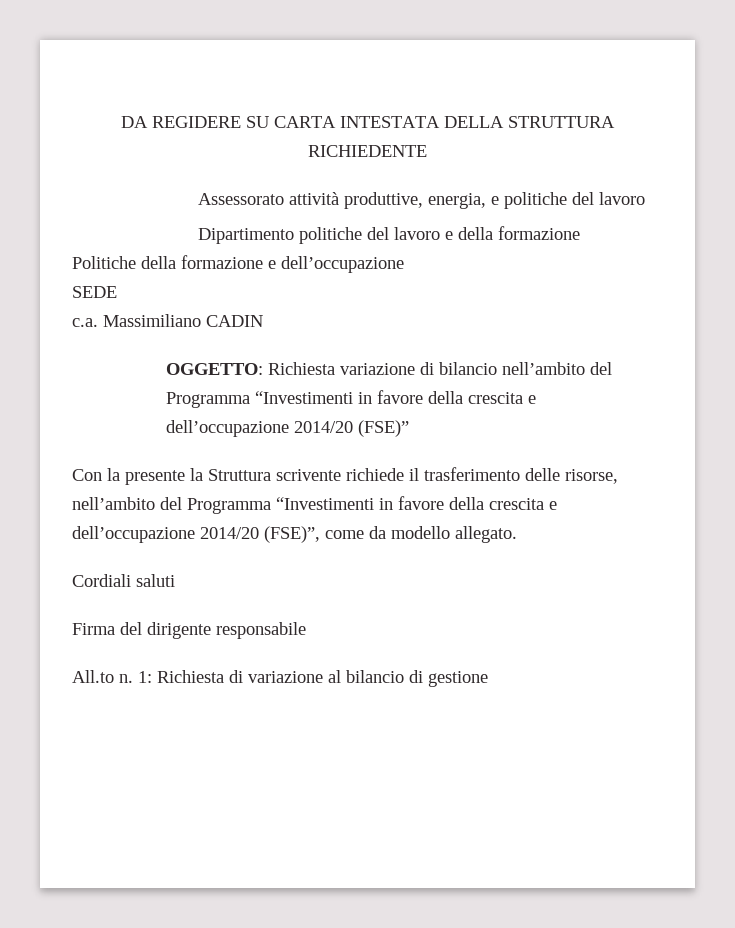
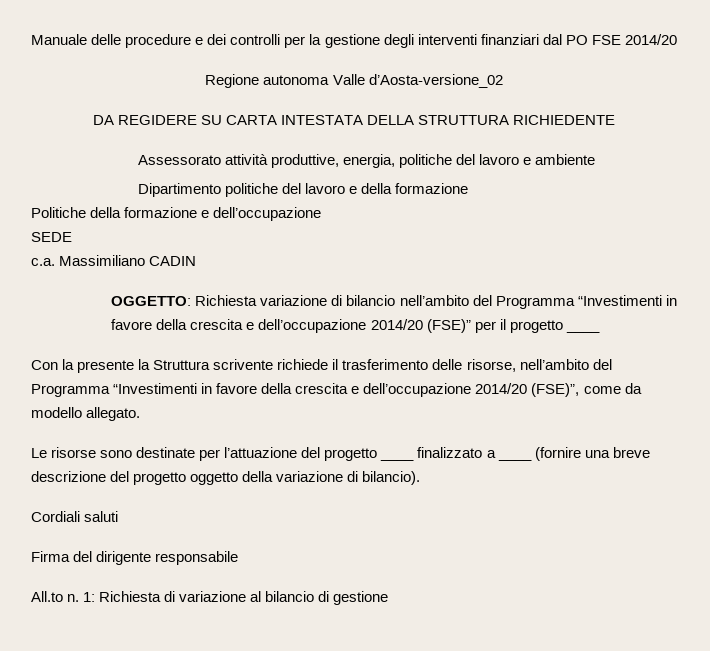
(121, 122) none -> [31,34,677,48] [205,74,503,88] Manuale delle procedure e dei controlli per la gestione degli interventi finanziari dal PO FSE 2014/20 // Regione autonoma Valle d’Aosta-versione_02 //
[490,192,645,209] e politiche del lavoro -> [399,154,596,168] politiche del lavoro e ambiente
(410, 428) none -> [474,319,600,333] per il progetto ____
(517, 534) none -> [31,447,415,461] [417,447,496,458] [497,447,650,461] [31,471,421,485] // Le risorse sono destinate per l’attuazione del progetto ____ finalizzato a ____ (fornire una breve descrizione del progetto oggetto della variazione di bilancio).

